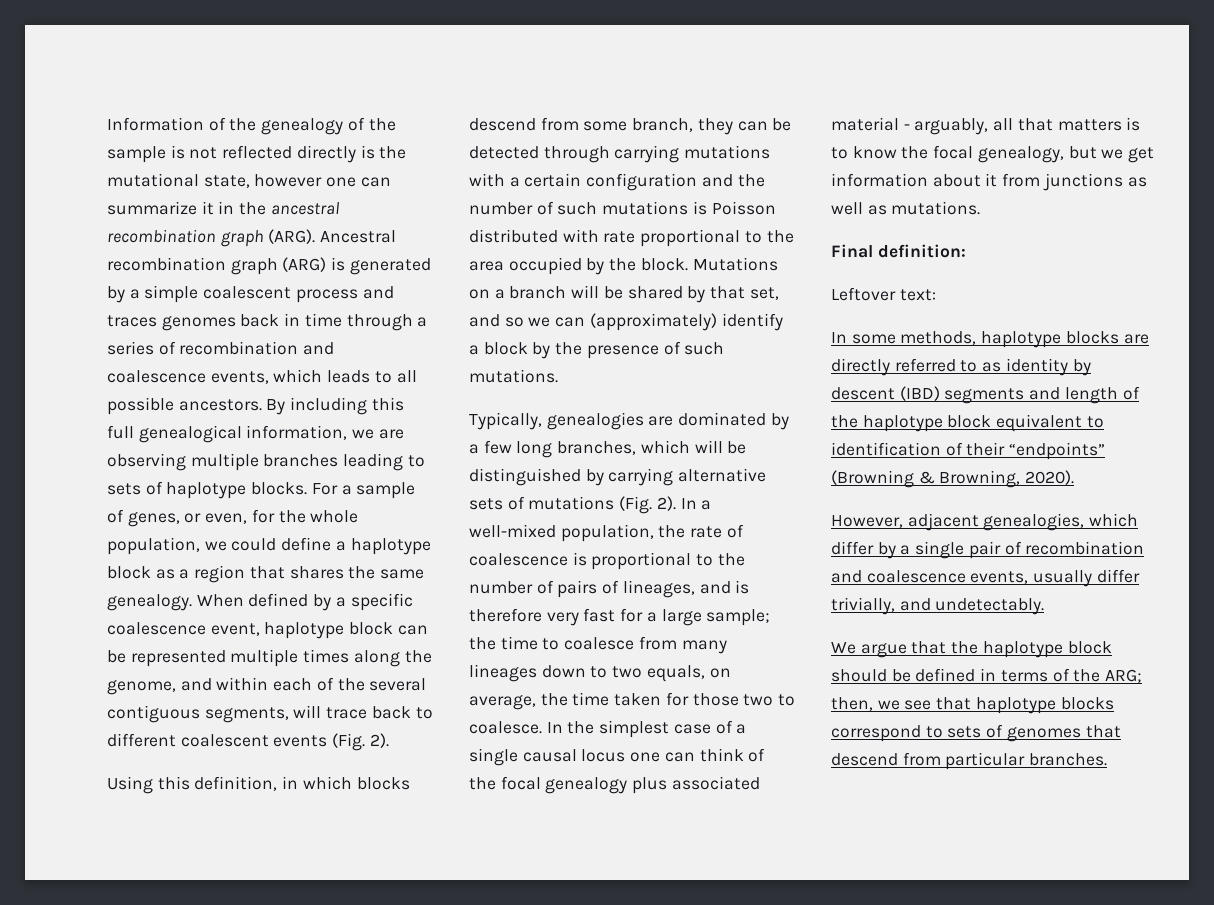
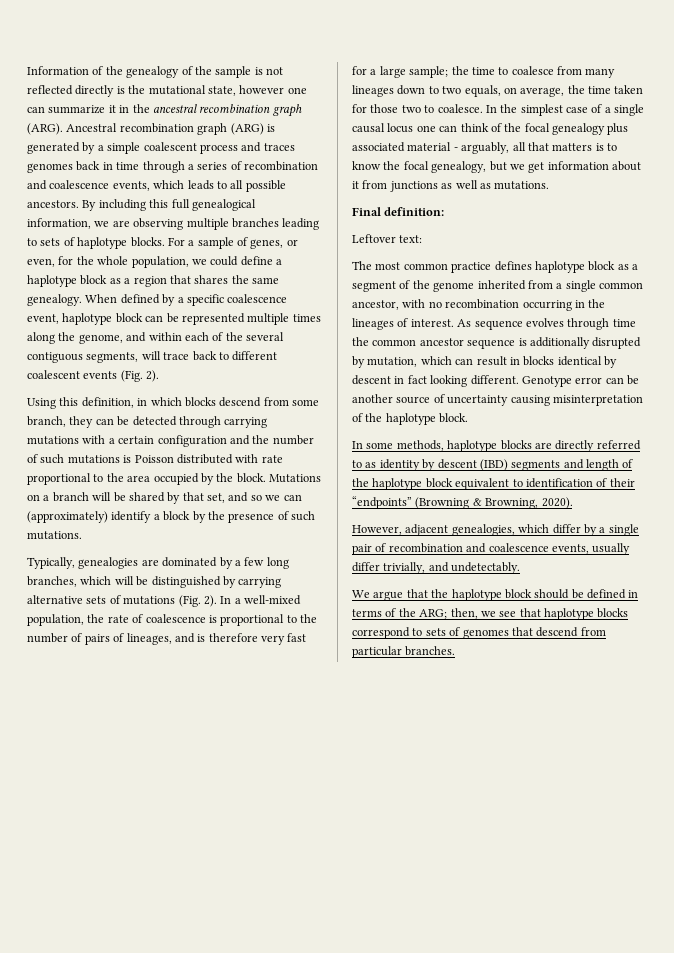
(936, 295) none -> [352,261,638,273] [352,280,643,292] [352,299,606,311] [352,318,636,330] [352,337,642,349] [352,356,617,368] [352,375,639,387] [352,394,643,406] [352,413,469,425] // The most common practice defines haplotype block as a segment of the genome inherited from a single common ancestor, with no recombination occurring in the lineages of interest. As sequence evolves through time the common ancestor sequence is additionally disrupted by mutation, which can result in blocks identical by descent in fact looking different. Genotype error can be another source of uncertainty causing misinterpretation of the haplotype block.

